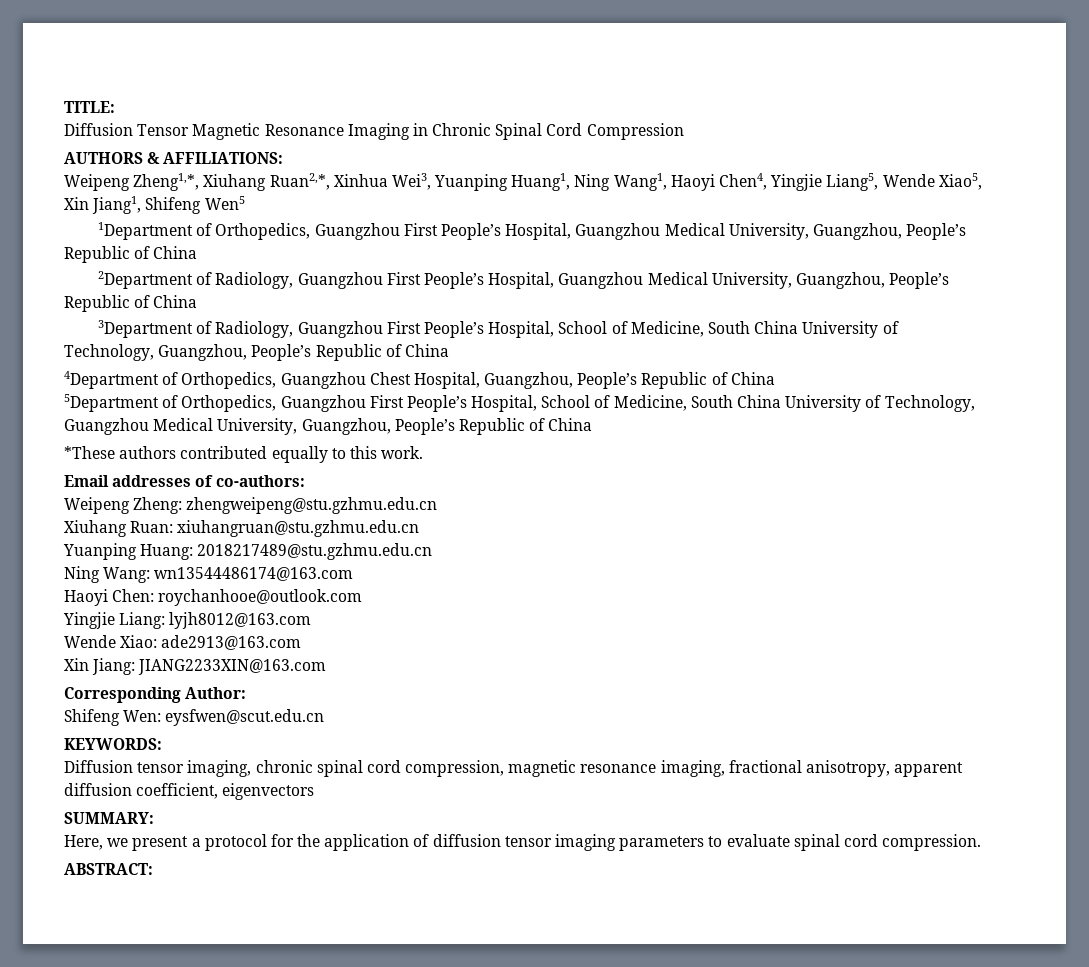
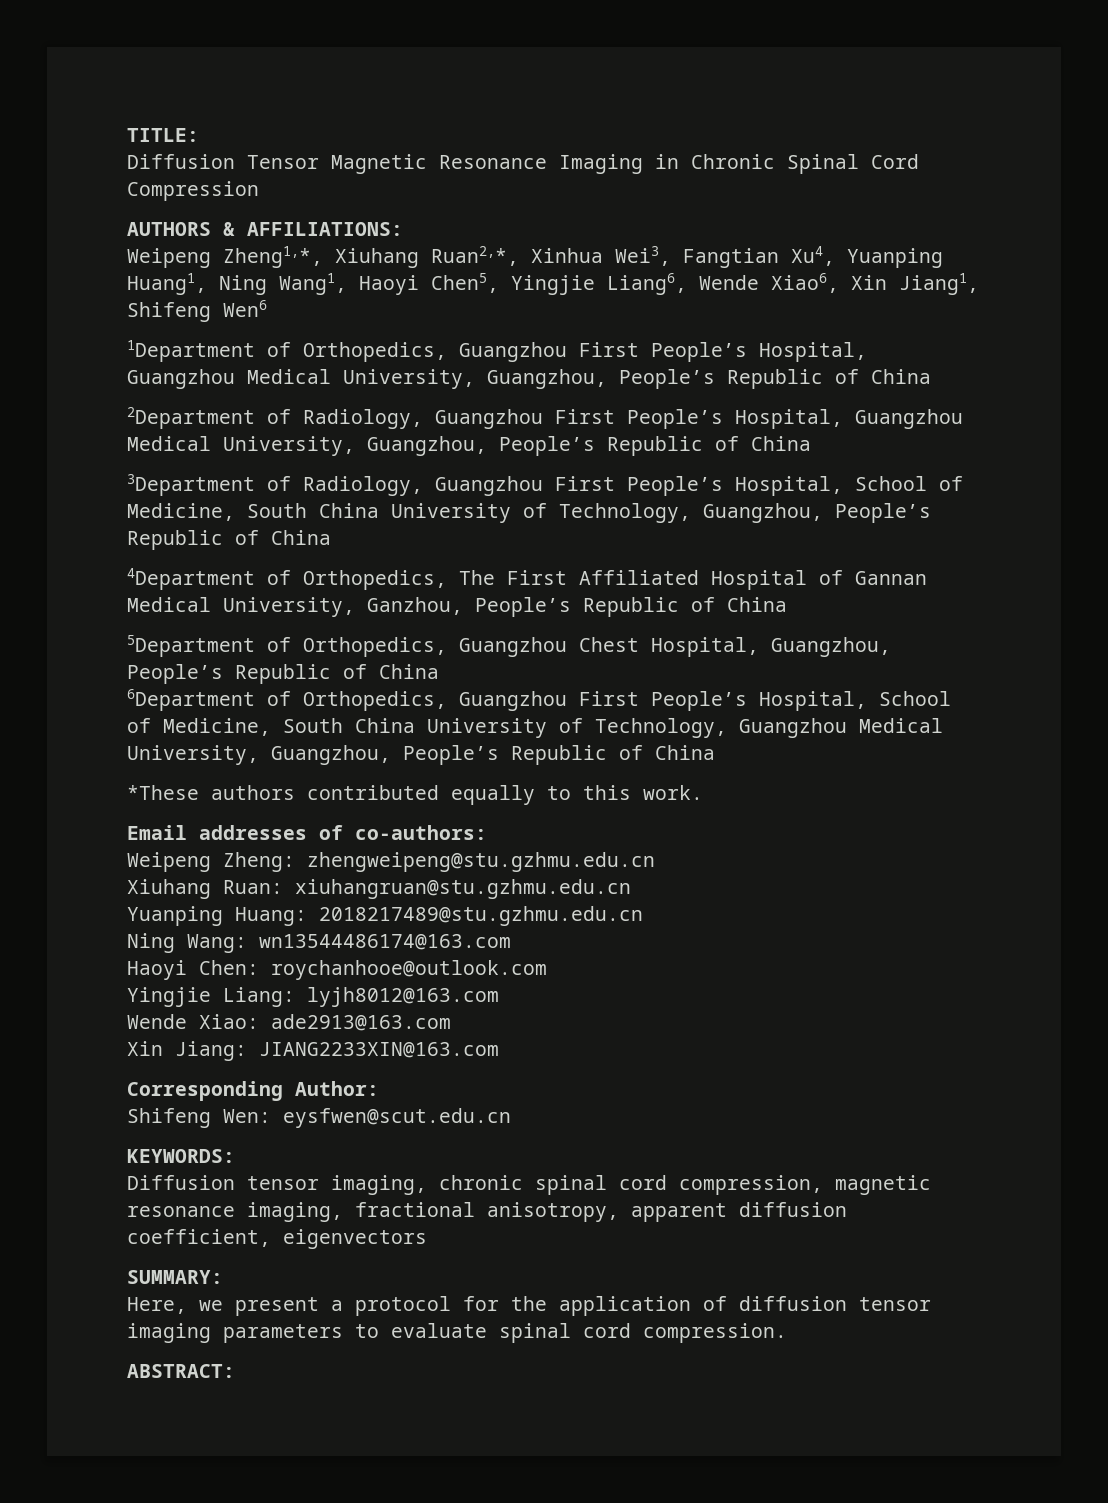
(431, 181) none -> [683,246,835,268] Fangtian Xu4,
[719,173,982,191] Chen4, Yingjie Liang5, Wende Xiao5, -> [431,273,839,295] Chen5, Yingjie Liang6, Wende Xiao6,
[204,196,245,210] Wen5 -> [223,300,267,317] Wen6
(277, 380) none -> [459,570,927,590] [127,597,787,617] [127,635,447,657] The First Affiliated Hospital of Gannan Medical University, Ganzhou, People’s Republic of China // 5Department of Orthopedics,
[64,394,159,412] 5Department -> [127,689,255,711] 6Department

